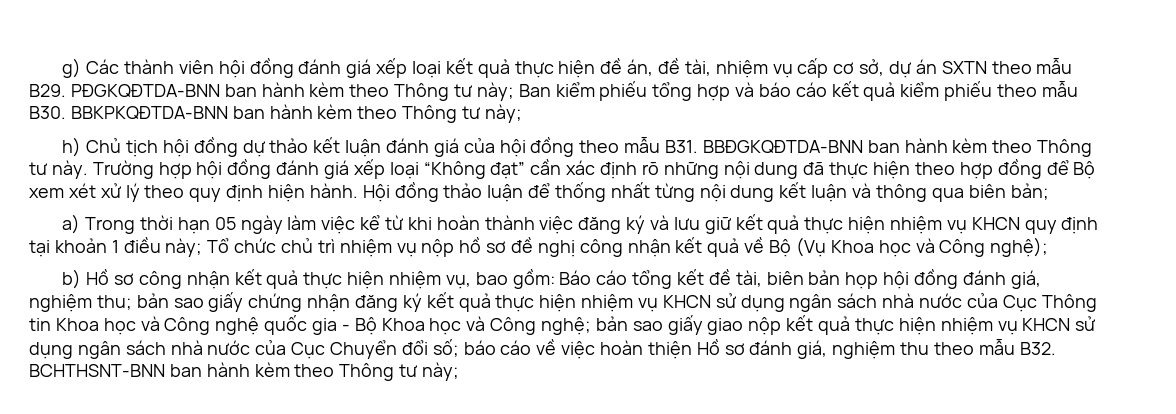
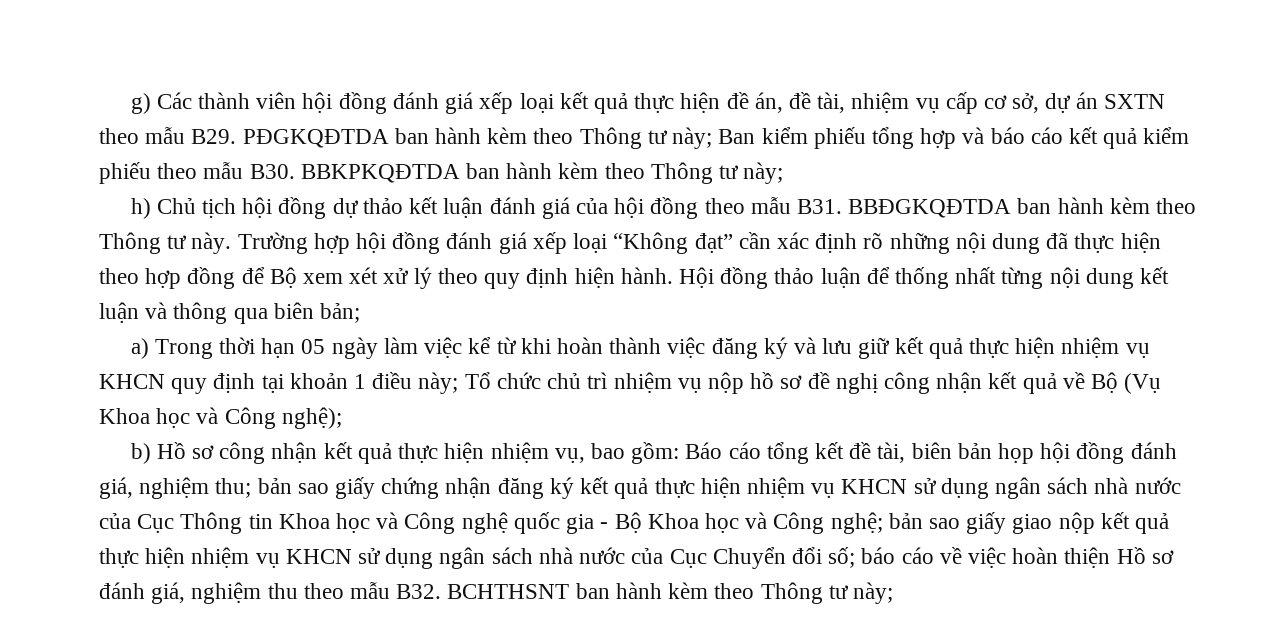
[70,84,220,98] PĐGKQĐTDA-BNN -> [242,129,389,148] PĐGKQĐTDA
[70,106,228,120] BBKPKQĐTDA-BNN -> [300,164,460,183] BBKPKQĐTDA
[702,140,863,154] BBĐGKQĐTDA-BNN -> [848,199,1012,218] BBĐGKQĐTDA
[29,364,165,377] BCHTHSNT-BNN -> [447,584,570,599] BCHTHSNT

